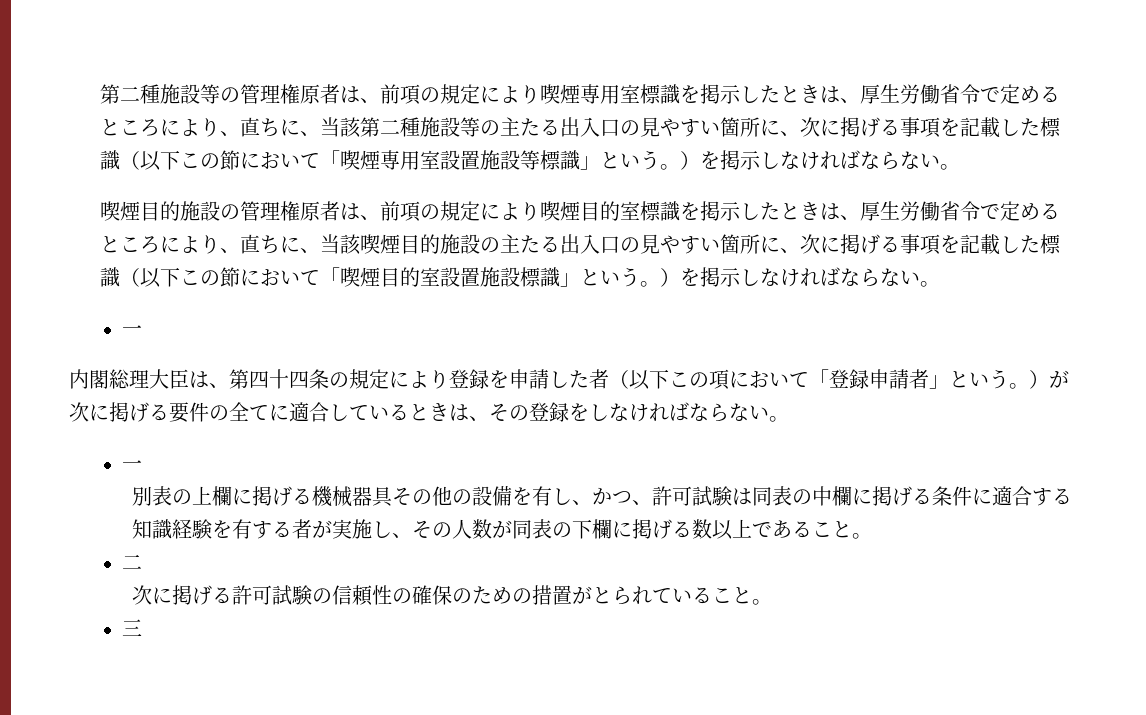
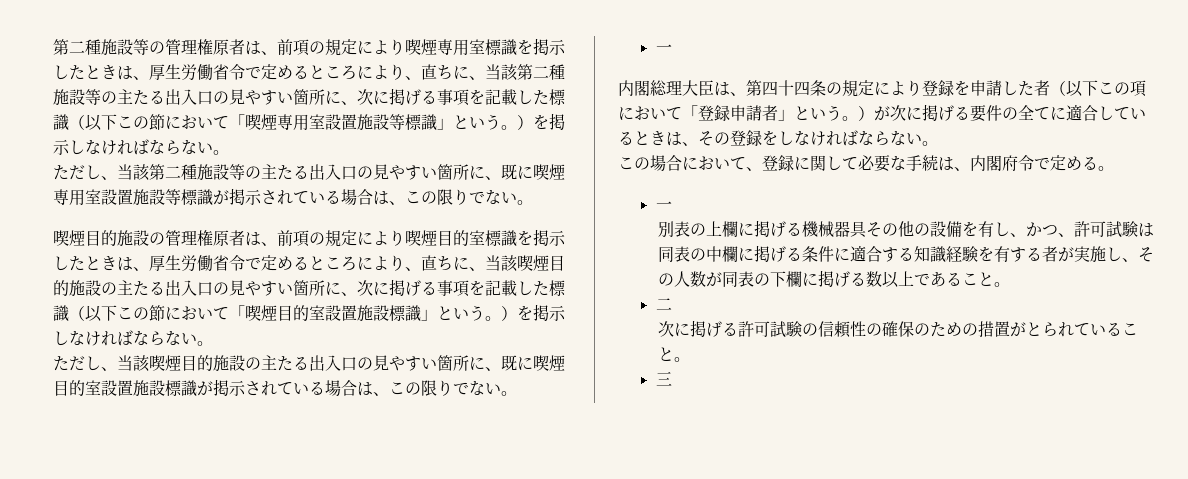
(961, 167) none -> [53,164,566,181] [53,188,534,206] // ただし、当該第二種施設等の主たる出入口の見やすい箇所に、既に喫煙専用室設置施設等標識が掲示されている場合は、この限りでない。
(941, 284) none -> [53,355,566,372] [53,379,518,397] // ただし、当該喫煙目的施設の主たる出入口の見やすい箇所に、既に喫煙目的室設置施設標識が掲示されている場合は、この限りでない。
(789, 419) none -> [618,155,1114,172] // この場合において、登録に関して必要な手続は、内閣府令で定める。

